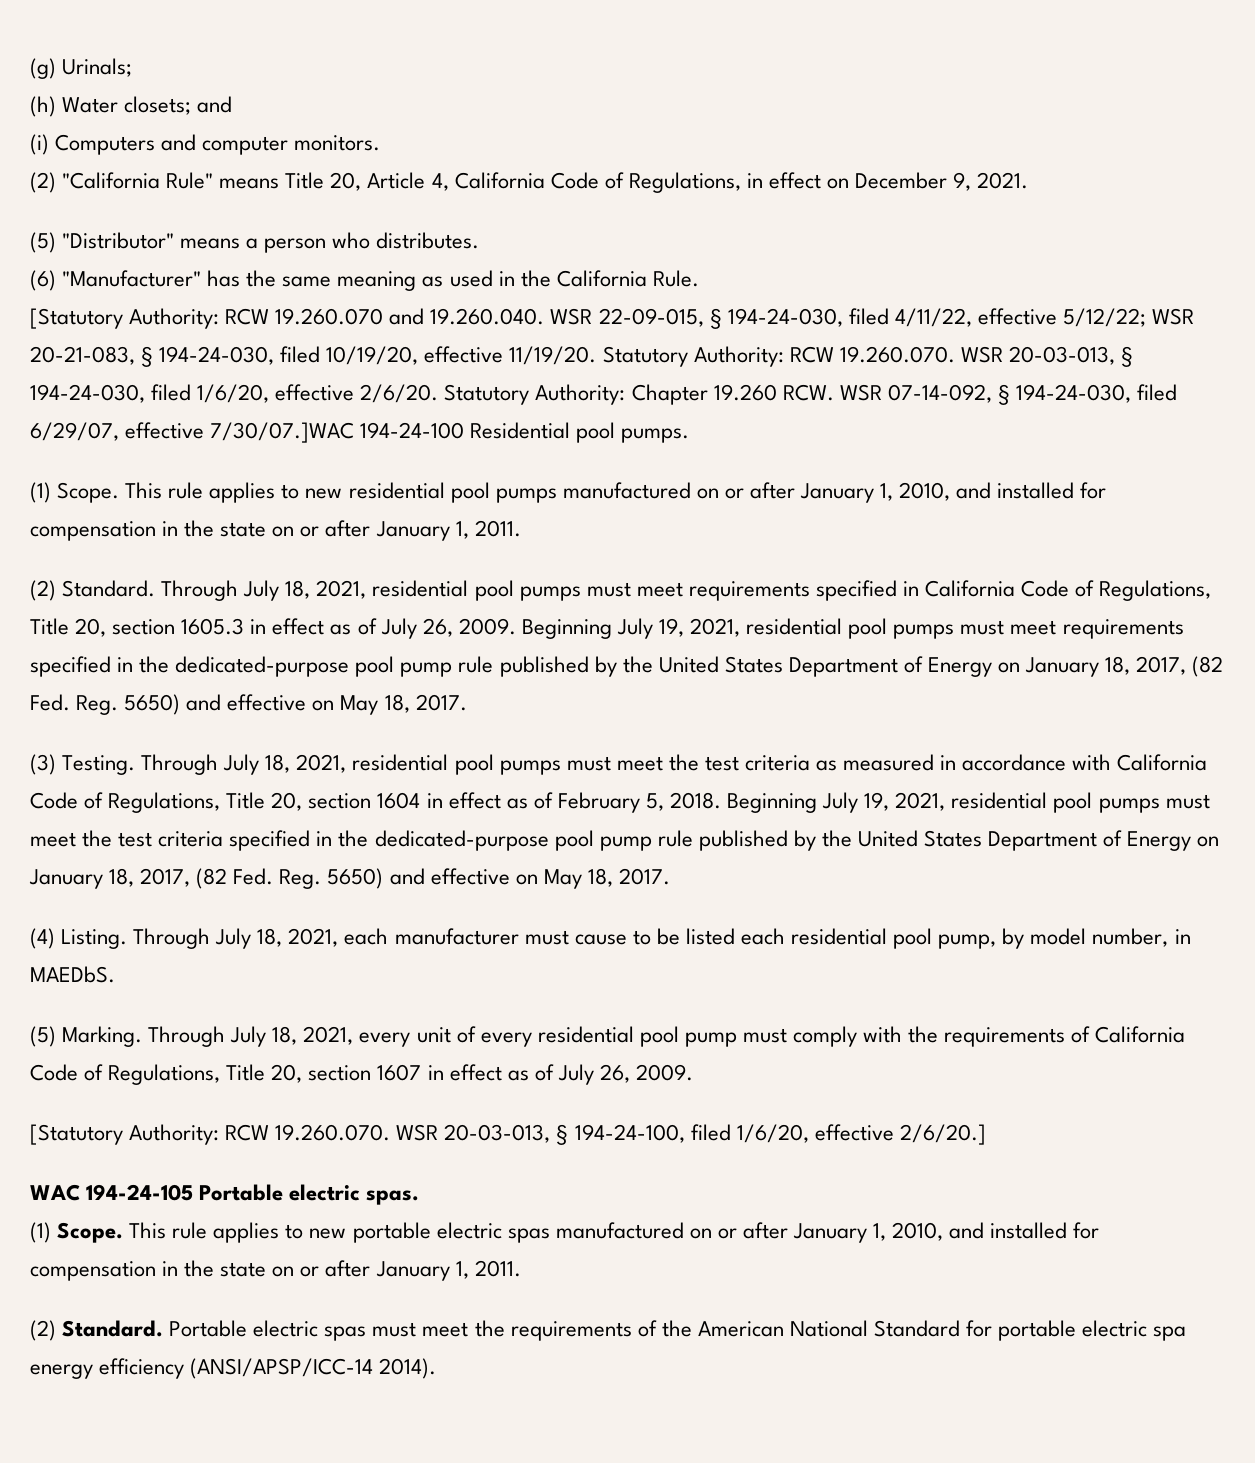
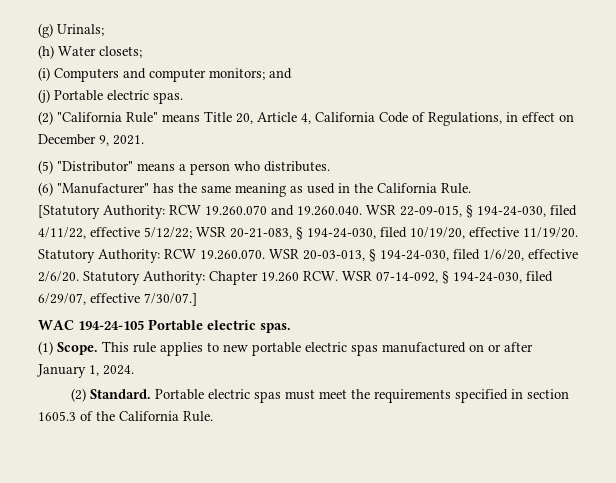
[197,96,233,113] and -> (142, 52) none
[294,135,381,151] monitors. -> [209,68,292,80] [38,89,183,104] monitors; and // (j) Portable electric spas.
[210,422,690,443] [30,482,1107,503] [30,520,521,541] [30,580,1212,601] [30,618,1184,639] [30,656,1224,677] [30,694,467,715] [30,754,1208,775] [30,792,1210,813] [30,830,1220,851] [29,868,670,889] [30,928,1191,949] [30,966,115,983] [30,1026,1186,1047] [30,1064,693,1085] [30,1124,986,1145] 7/30/07.]WAC 194-24-100 Residential pool pumps. // (1) Scope. This rule applies to new residential pool pumps manufactured on or after January 1, 2010, and installed for compensation in the state on or after January 1, 2011. // (2) Standard. Through July 18, 2021, residential pool pumps must meet requirements specified in California Code of Regulations, Title 20, section 1605.3 in effect as of July 26, 2009. Beginning July 19, 2021, residential pool pumps must meet requirements specified in the dedicated-purpose pool pump rule published by the United States Department of Energy on January 18, 2017, (82 Fed. Reg. 5650) and effective on May 18, 2017. // (3) Testing. Through July 18, 2021, residential pool pumps must meet the test criteria as measured in accordance with California Code of Regulations, Title 20, section 1604 in effect as of February 5, 2018. Beginning July 19, 2021, residential pool pumps must meet the test criteria specified in the dedicated-purpose pool pump rule published by the United States Department of Energy on January 18, 2017, (82 Fed. Reg. 5650) and effective on May 18, 2017. // (4) Listing. Through July 18, 2021, each manufacturer must cause to be listed each residential pool pump, by model number, in MAEDbS. // (5) Marking. Through July 18, 2021, every unit of every residential pool pump must comply with the requirements of California Code of Regulations, Title 20, section 1607 in effect as of July 26, 2009. // [Statutory Authority: RCW 19.260.070. WSR 20-03-013, § 194-24-100, filed 1/6/20, effective 2/6/20.] -> [144,293,197,306] 7/30/07.]
[892,1222,1100,1241] [30,1260,521,1281] 2010, and installed for compensation in the state on or after January 1, 2011. -> [103,365,134,375] 2024.
[637,1320,1187,1341] [30,1358,437,1379] of the American National Standard for portable electric spa energy efficiency (ANSI/APSP/ICC-14 2014). -> [454,389,569,403] [38,411,213,422] specified in section 1605.3 of the California Rule.

